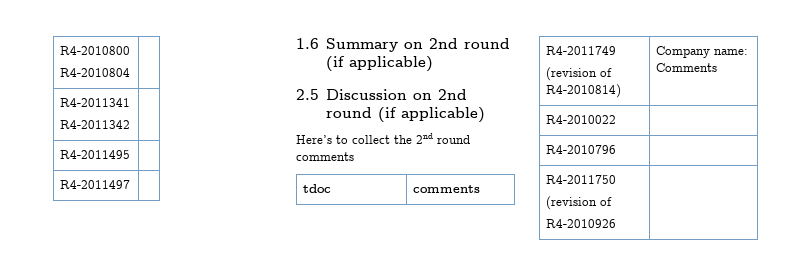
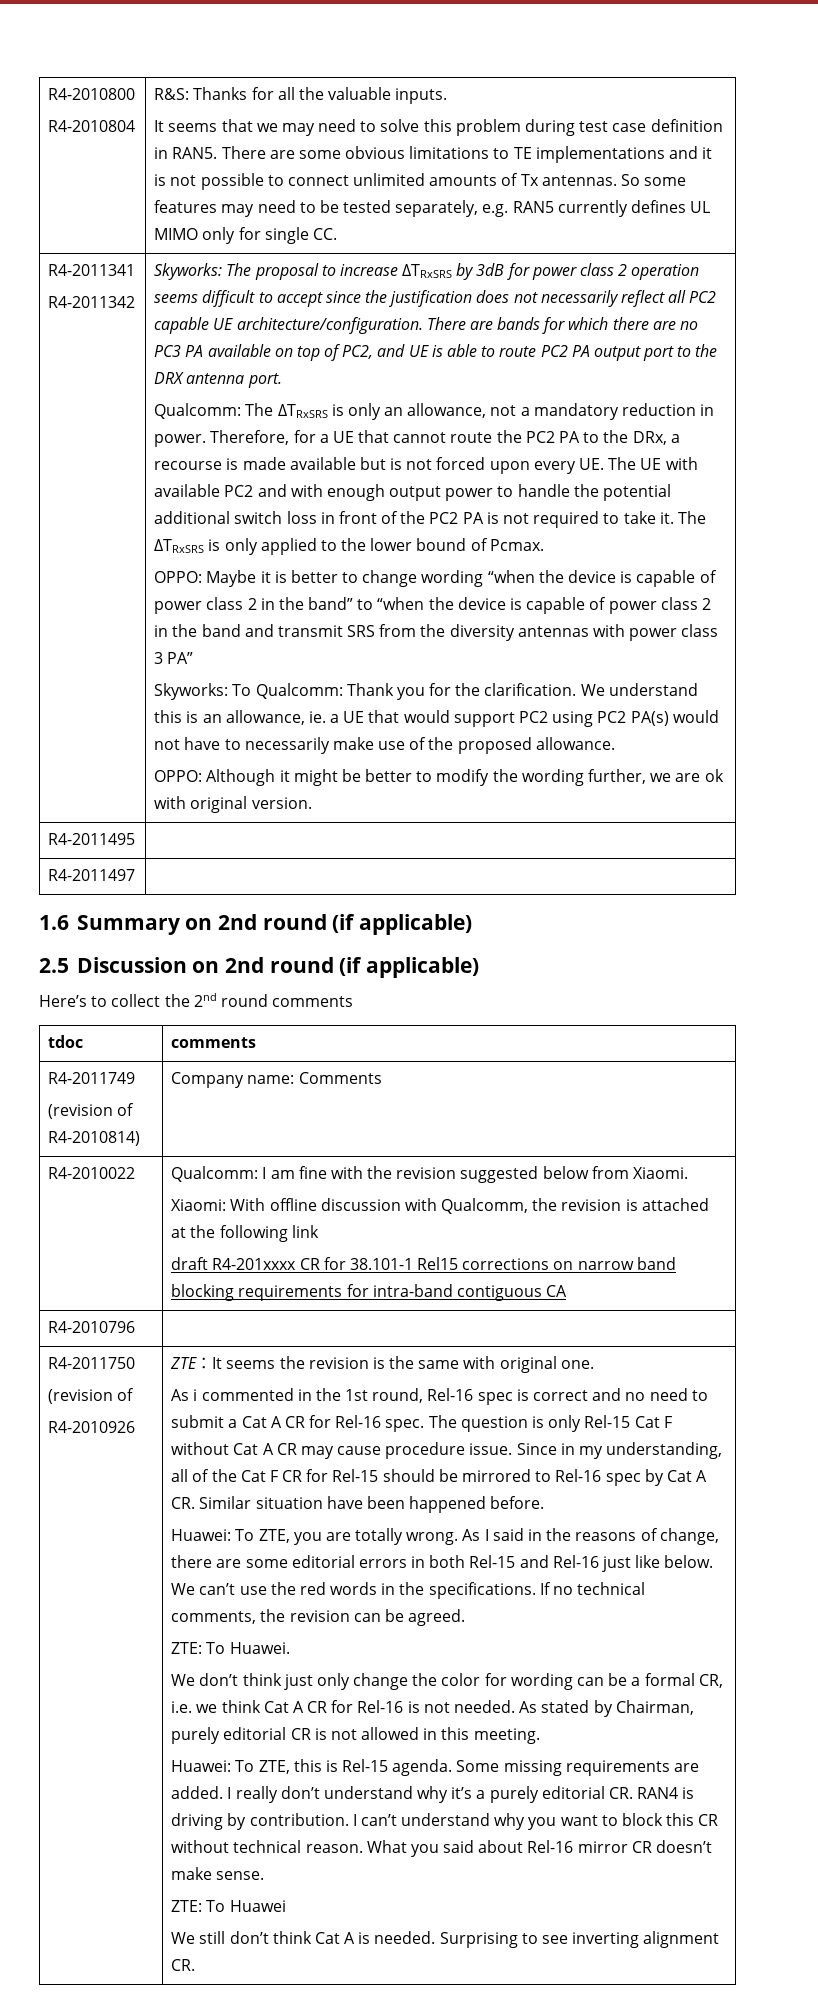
[60,98,131,107] [60,120,131,129] // R4-2011341 // R4-2011342 | -> [154,87,448,104] [154,119,723,136] [154,146,713,163] [154,173,687,190] [154,200,711,217] [154,227,337,244] [48,264,136,276] [48,296,136,308] [154,263,700,280] [154,290,717,307] [154,317,698,334] [154,344,718,361] [154,372,282,388] [154,403,715,420] [154,430,680,447] [154,457,698,474] [154,484,671,501] [154,511,706,528] [154,538,544,555] [154,570,717,587] [154,597,711,614] [154,624,719,641] [154,652,194,664] [154,683,698,700] [154,710,719,727] [154,737,615,754] [154,769,724,786] [154,796,312,813] R&S: Thanks for all the valuable inputs. // It seems that we may need to solve this problem during test case definition in RAN5. There are some obvious limitations to TE implementations and it is not possible to connect unlimited amounts of Tx antennas. So some features may need to be tested separately, e.g. RAN5 currently defines UL MIMO only for single CC. // R4-2011341 // R4-2011342 | Skyworks: The proposal to increase ∆TRxSRS by 3dB for power class 2 operation seems difficult to accept since the justification does not necessarily reflect all PC2 capable UE architecture/configuration. There are bands for which there are no PC3 PA available on top of PC2, and UE is able to route PC2 PA output port to the DRX antenna port. // Qualcomm: The ∆TRxSRS is only an allowance, not a mandatory reduction in power. Therefore, for a UE that cannot route the PC2 PA to the DRx, a recourse is made available but is not forced upon every UE. The UE with available PC2 and with enough output power to handle the potential additional switch loss in front of the PC2 PA is not required to take it. The ∆TRxSRS is only applied to the lower bound of Pcmax. // OPPO: Maybe it is better to change wording “when the device is capable of power class 2 in the band” to “when the device is capable of power class 2 in the band and transmit SRS from the diversity antennas with power class 3 PA” // Skyworks: To Qualcomm: Thank you for the clarification. We understand this is an allowance, ie. a UE that would support PC2 using PC2 PA(s) would not have to necessarily make use of the proposed allowance. // OPPO: Although it might be better to modify the wording further, we are ok with original version.
(617, 119) none -> [171,1166,688,1183] [171,1198,709,1214] [171,1225,319,1242] [171,1257,676,1270] [171,1284,568,1301] Qualcomm: I am fine with the revision suggested below from Xiaomi. // Xiaomi: With offline discussion with Qualcomm, the revision is attached at the following link // draft R4-201xxxx CR for 38.101-1 Rel15 corrections on narrow band blocking requirements for intra-band contiguous CA
(617, 223) none -> [170,1356,594,1373] [171,1388,708,1405] [171,1415,672,1432] [171,1442,723,1459] [171,1469,708,1486] [171,1496,545,1513] [171,1528,719,1545] [171,1555,714,1572] [171,1582,646,1599] [171,1609,466,1626] [171,1642,290,1654] [171,1673,723,1690] [171,1700,694,1717] [171,1727,540,1744] [171,1759,699,1776] [171,1786,695,1803] [171,1813,719,1830] [171,1840,712,1857] [171,1867,265,1880] [171,1900,286,1912] [171,1931,720,1948] [171,1959,196,1971] ZTE：It seems the revision is the same with original one. // As i commented in the 1st round, Rel-16 spec is correct and no need to submit a Cat A CR for Rel-16 spec. The question is only Rel-15 Cat F without Cat A CR may cause procedure issue. Since in my understanding, all of the Cat F CR for Rel-15 should be mirrored to Rel-16 spec by Cat A CR. Similar situation have been happened before. // Huawei: To ZTE, you are totally wrong. As I said in the reasons of change, there are some editorial errors in both Rel-15 and Rel-16 just like below. We can’t use the red words in the specifications. If no technical comments, the revision can be agreed. // ZTE: To Huawei. // We don’t think just only change the color for wording can be a formal CR, i.e. we think Cat A CR for Rel-16 is not needed. As stated by Chairman, purely editorial CR is not allowed in this meeting. // Huawei: To ZTE, this is Rel-15 agenda. Some missing requirements are added. I really don’t understand why it’s a purely editorial CR. RAN4 is driving by contribution. I can’t understand why you want to block this CR without technical reason. What you said about Rel-16 mirror CR doesn’t make sense. // ZTE: To Huawei // We still don’t think Cat A is needed. Surprising to see inverting alignment CR.

